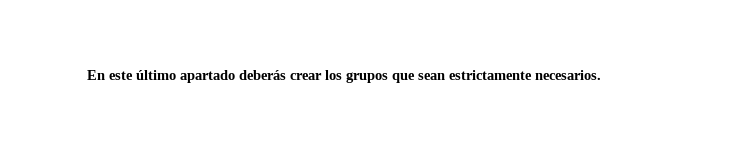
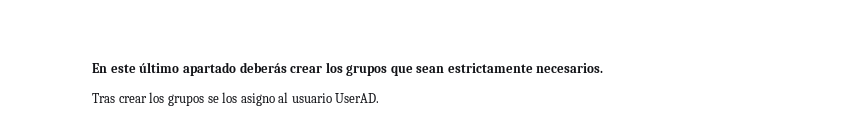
(601, 75) none -> [92,92,380,106] // Tras crear los grupos se los asigno al usuario UserAD.

